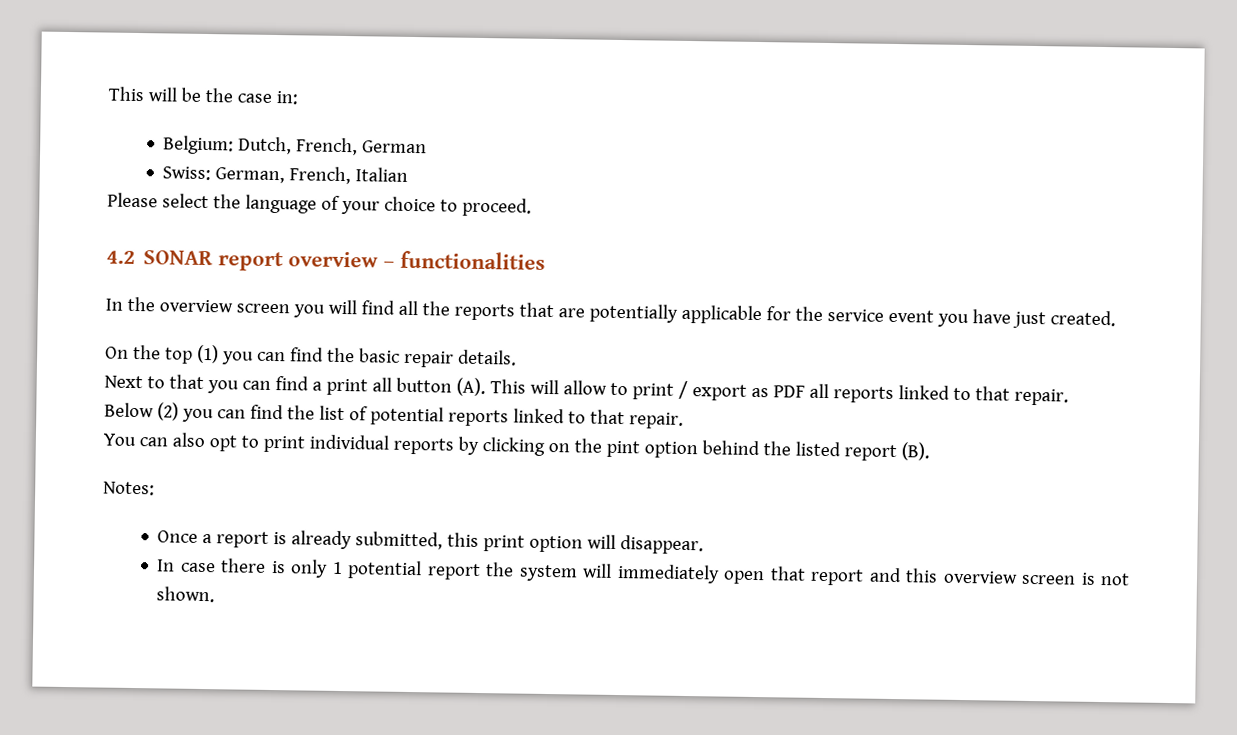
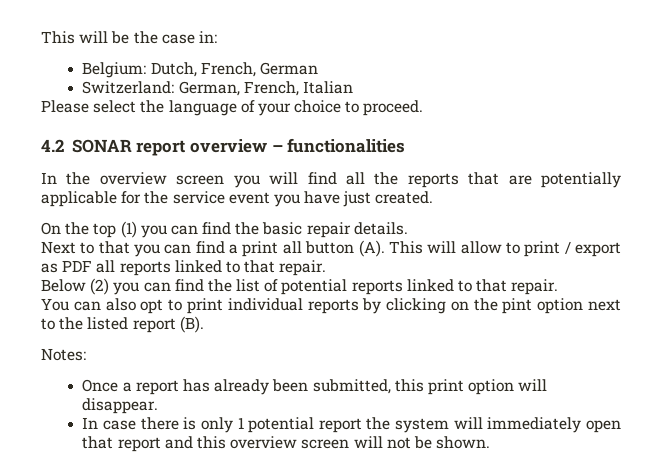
[162,166,212,181] Swiss: -> [82,81,175,94] Switzerland:
[701,440,760,456] behind -> [587,299,621,311] [41,318,55,330] next to
[273,530,353,550] is already -> [182,379,309,395] has already been
[1080,572,1131,586] is not -> [353,436,432,449] will not be

